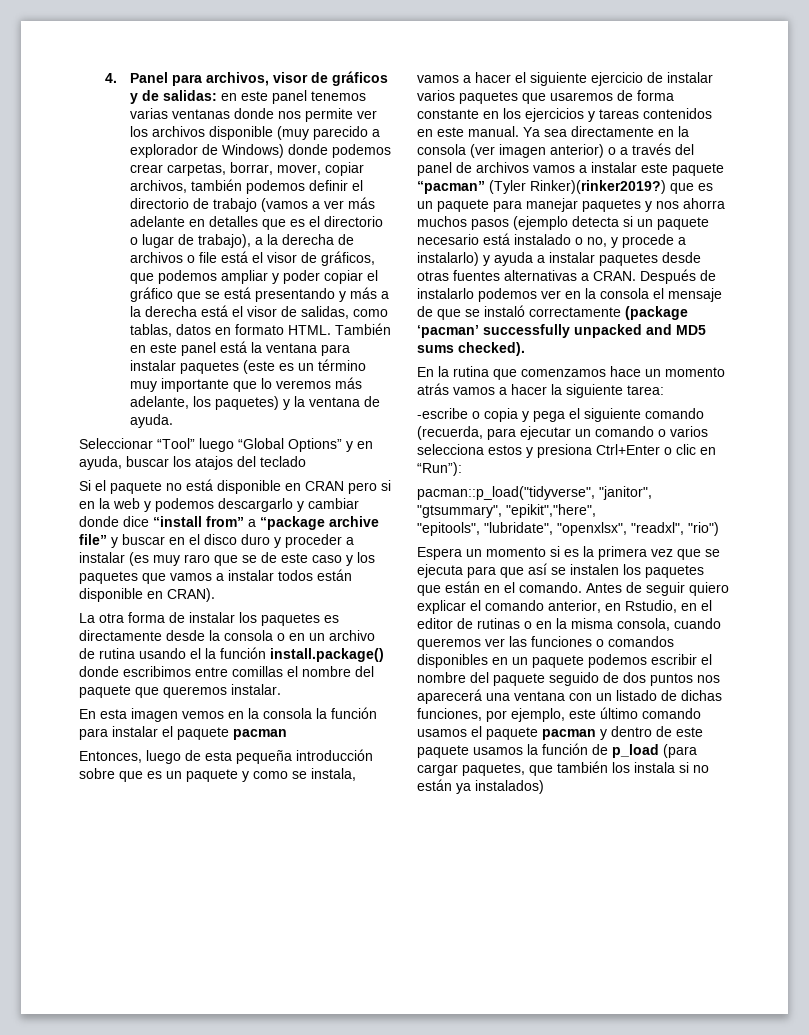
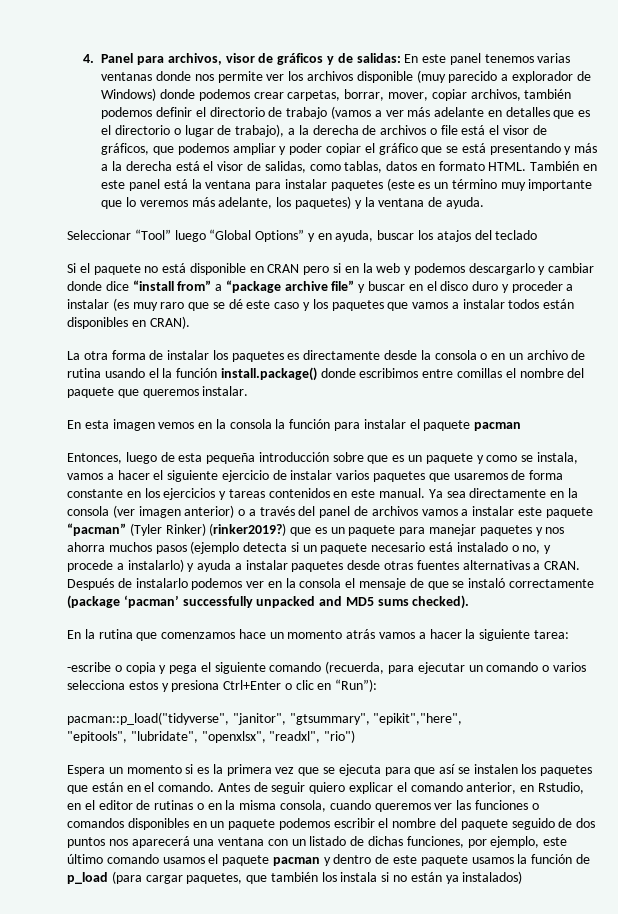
[221,93,238,101] en -> [404,54,419,63] En
[261,552,277,563] de -> [228,299,243,309] dé
[79,588,143,602] disponible -> [67,317,128,329] disponibles
[530,180,666,194] Rinker)(rinker2019?) -> [165,523,287,536] Rinker) (rinker2019?)

